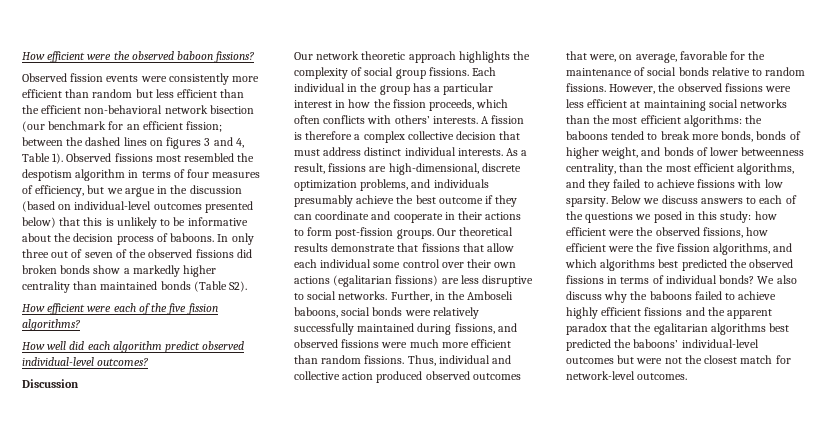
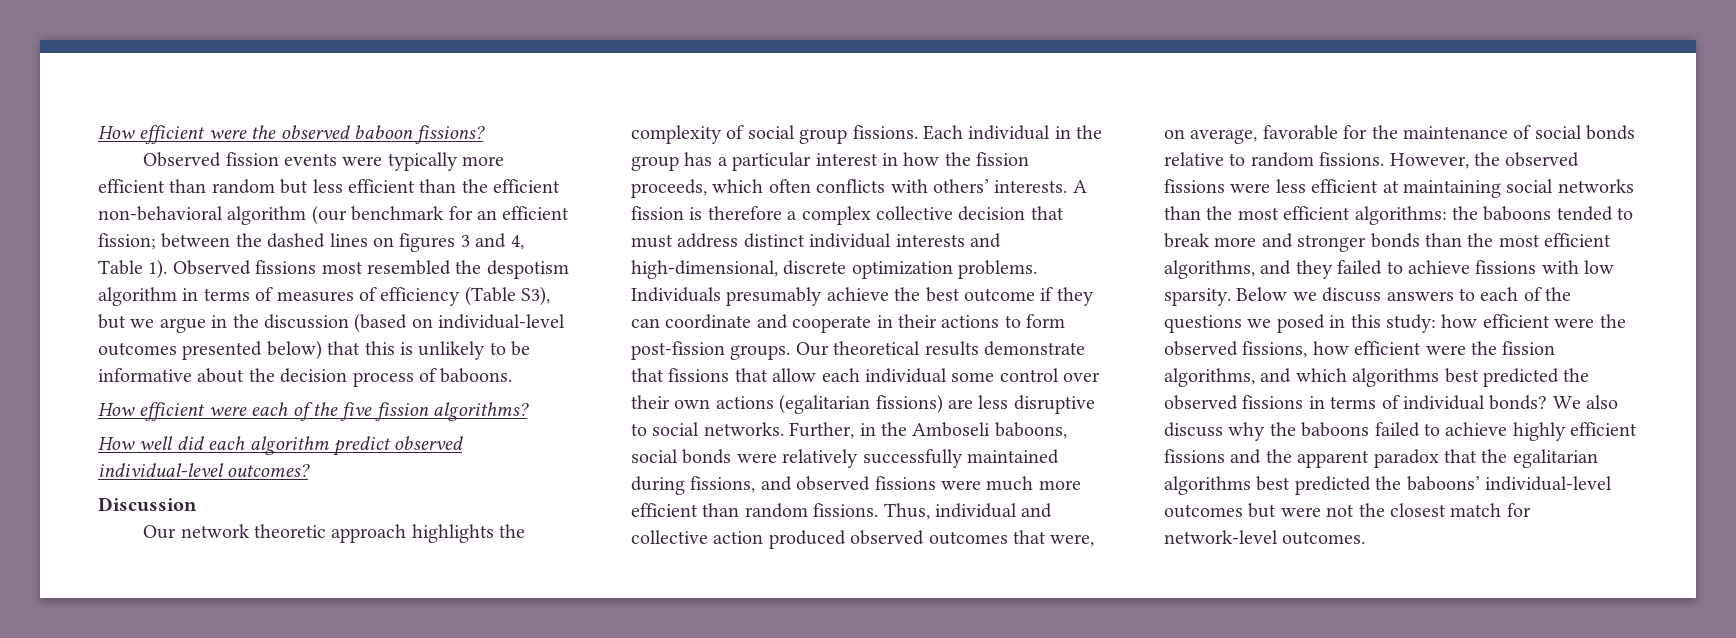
[168,73,229,85] consistently -> [387,152,458,171] typically
[164,105,254,114] network bisection -> [227,206,307,225] algorithm
[187,169,210,178] four -> (274, 294) none
[35,185,85,197] efficiency, -> [380,286,551,306] efficiency (Table S3),
[217,233,254,245] [22,249,252,258] [22,265,217,277] [22,281,248,293] In only three out of seven of the observed fissions did broken bonds show a markedly higher centrality than maintained bonds (Table S2). -> (513, 375) none
[457,148,528,156] [294,163,521,175] [294,179,489,191] interests. As a result, fissions are high-dimensional, discrete optimization problems, and individuals -> [895,233,1001,248] [631,260,1038,279] [631,287,721,302] interests and high-dimensional, discrete optimization problems. Individuals
[721,131,801,142] [566,147,805,159] [566,163,616,175] bonds, bonds of higher weight, and bonds of lower betweenness centrality, -> [1261,233,1420,252] and stronger bonds
[655,243,675,252] five -> (1497, 348) none

